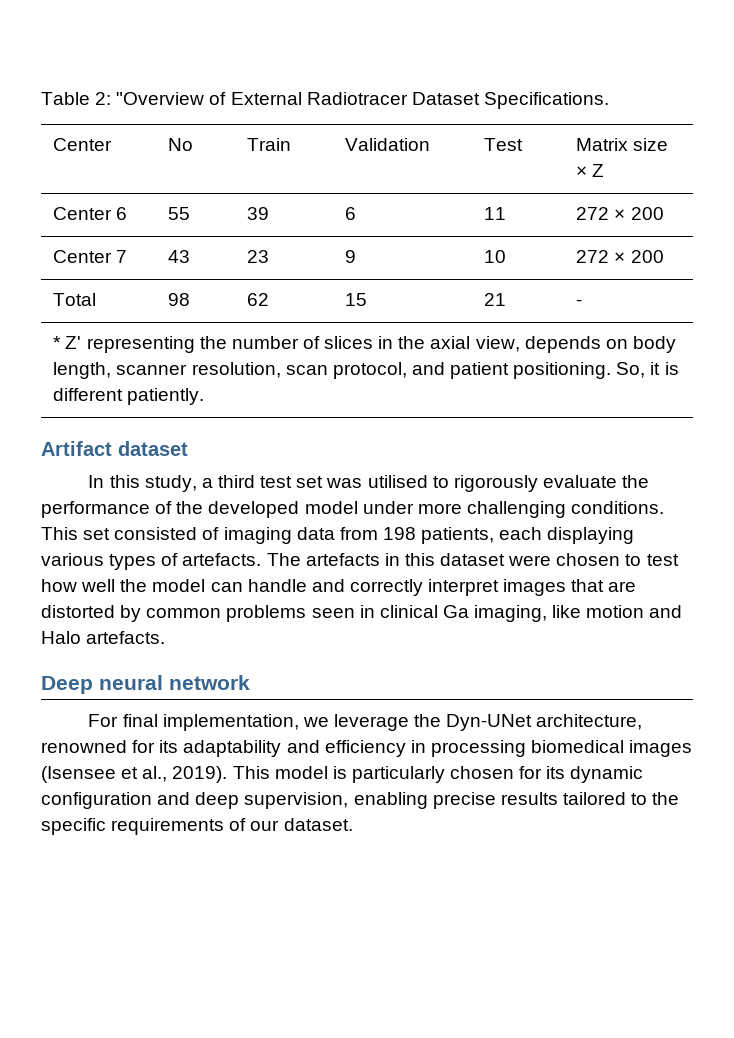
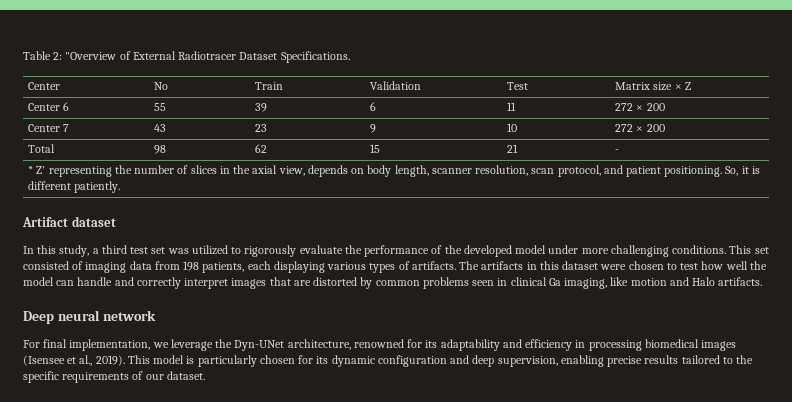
[367,475,428,488] utilised -> [191,245,228,255] utilized
[182,553,380,566] artefacts. The artefacts -> [411,261,524,270] artifacts. The artifacts
[86,631,166,644] artefacts. -> [718,277,763,286] artifacts.

